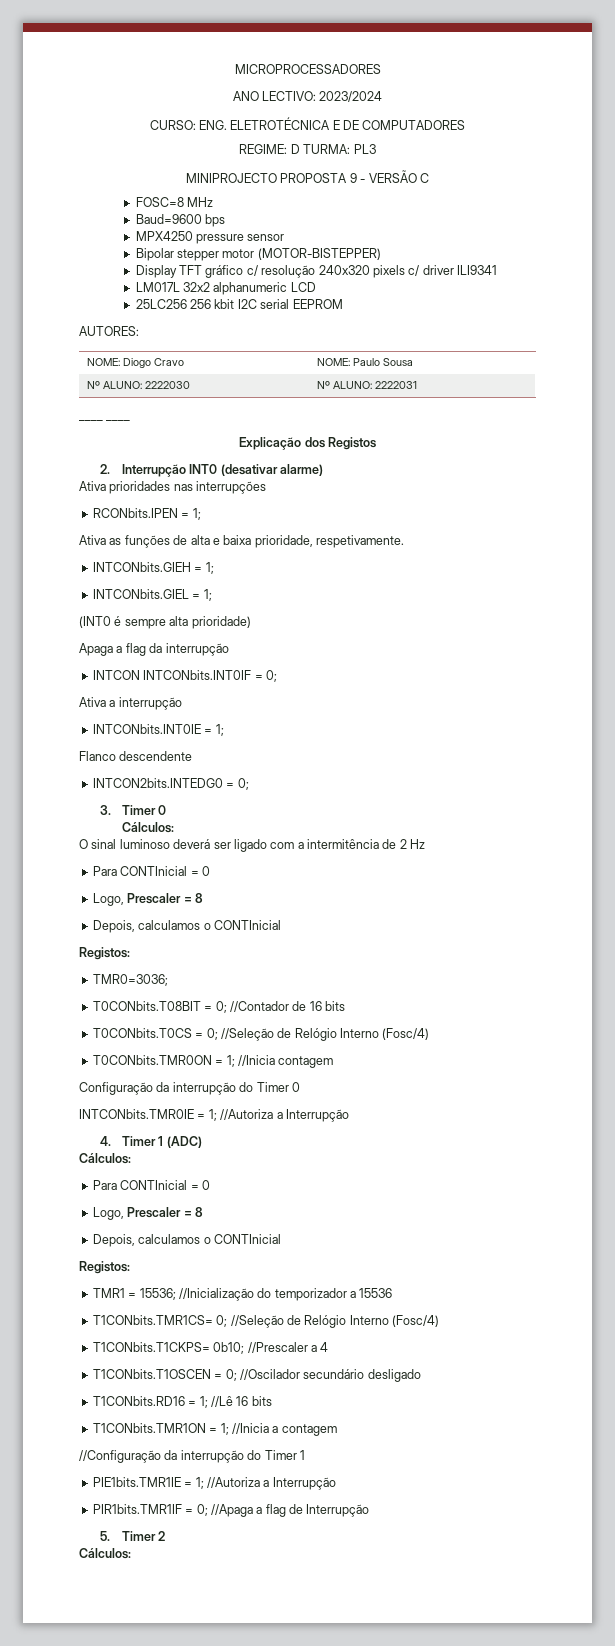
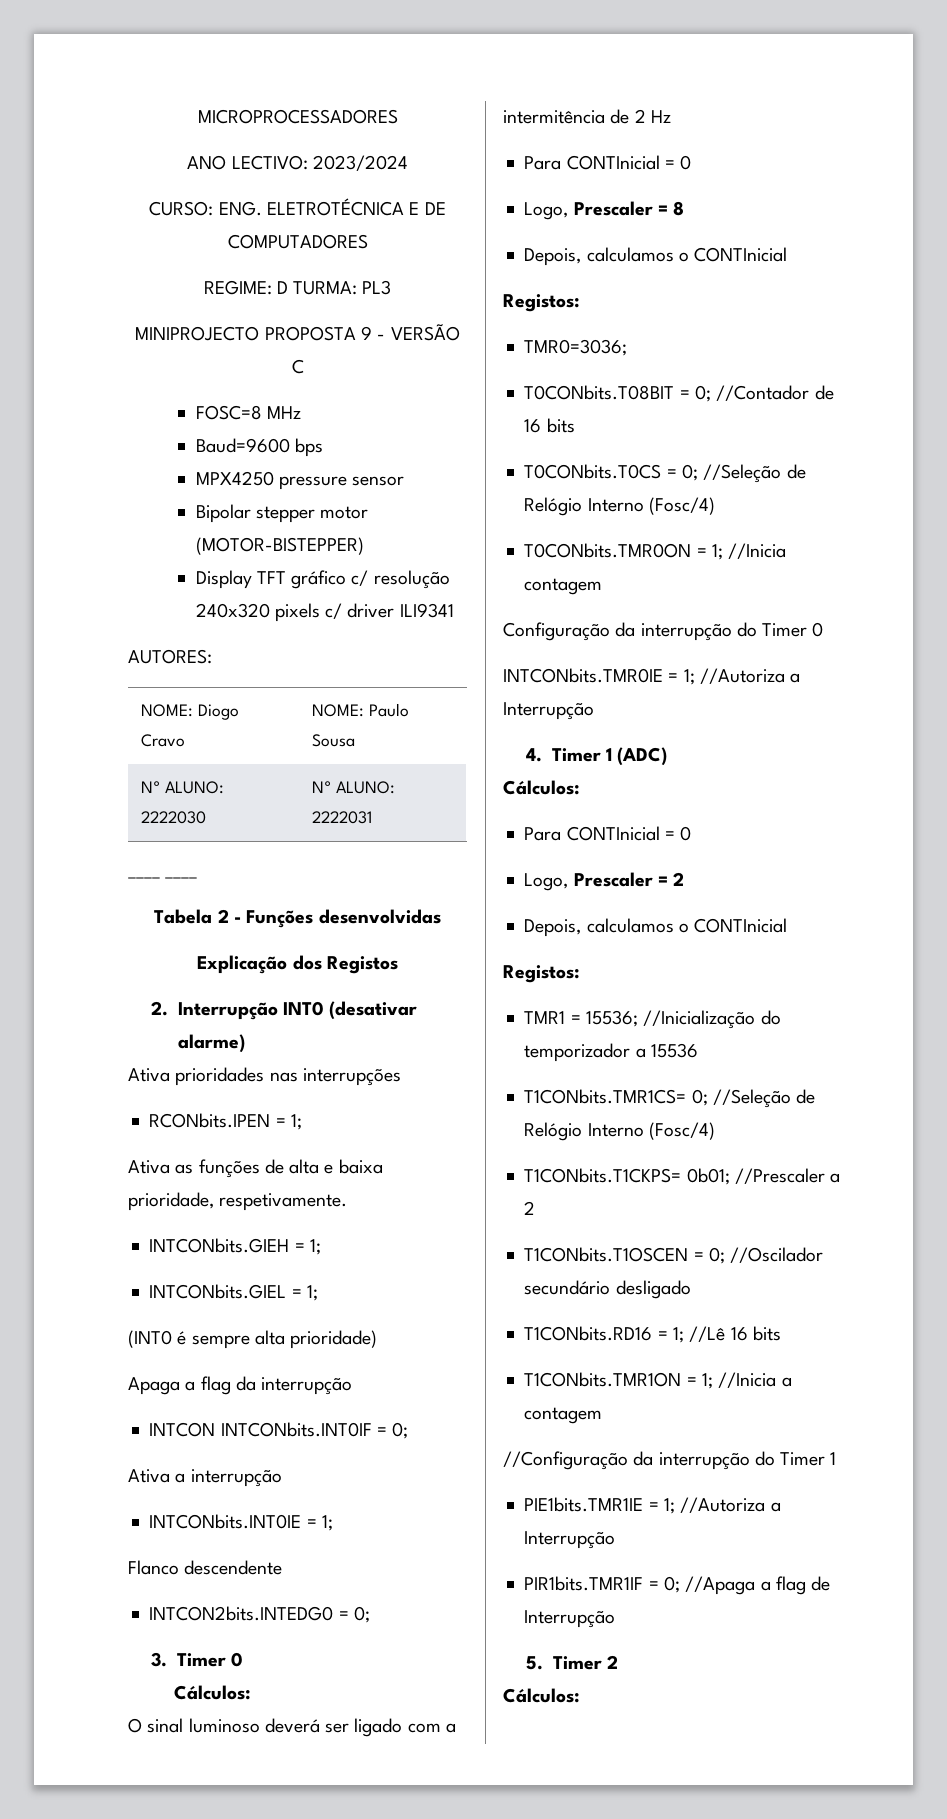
[135,282,316,295] [135,299,343,309] // LM017L 32x2 alphanumeric LCD // 25LC256 256 kbit I2C serial EEPROM -> (454, 610) none
(131, 420) none -> [154,909,441,928] // Tabela 2 - Funções desenvolvidas
[194,1207,203,1217] 8 -> [673,872,685,886] 2
[213,1342,245,1354] 0b10; -> [686,1168,730,1185] 0b01;
[320,1342,329,1352] 4 -> [524,1201,536,1215] 2

